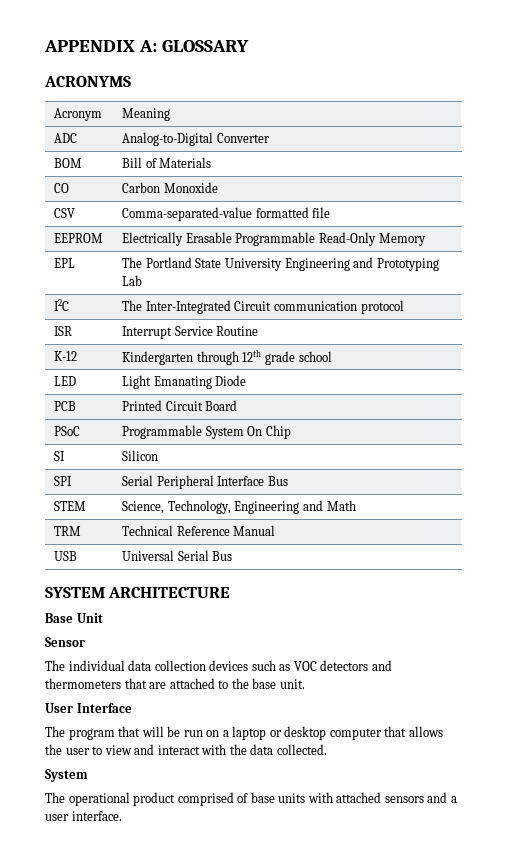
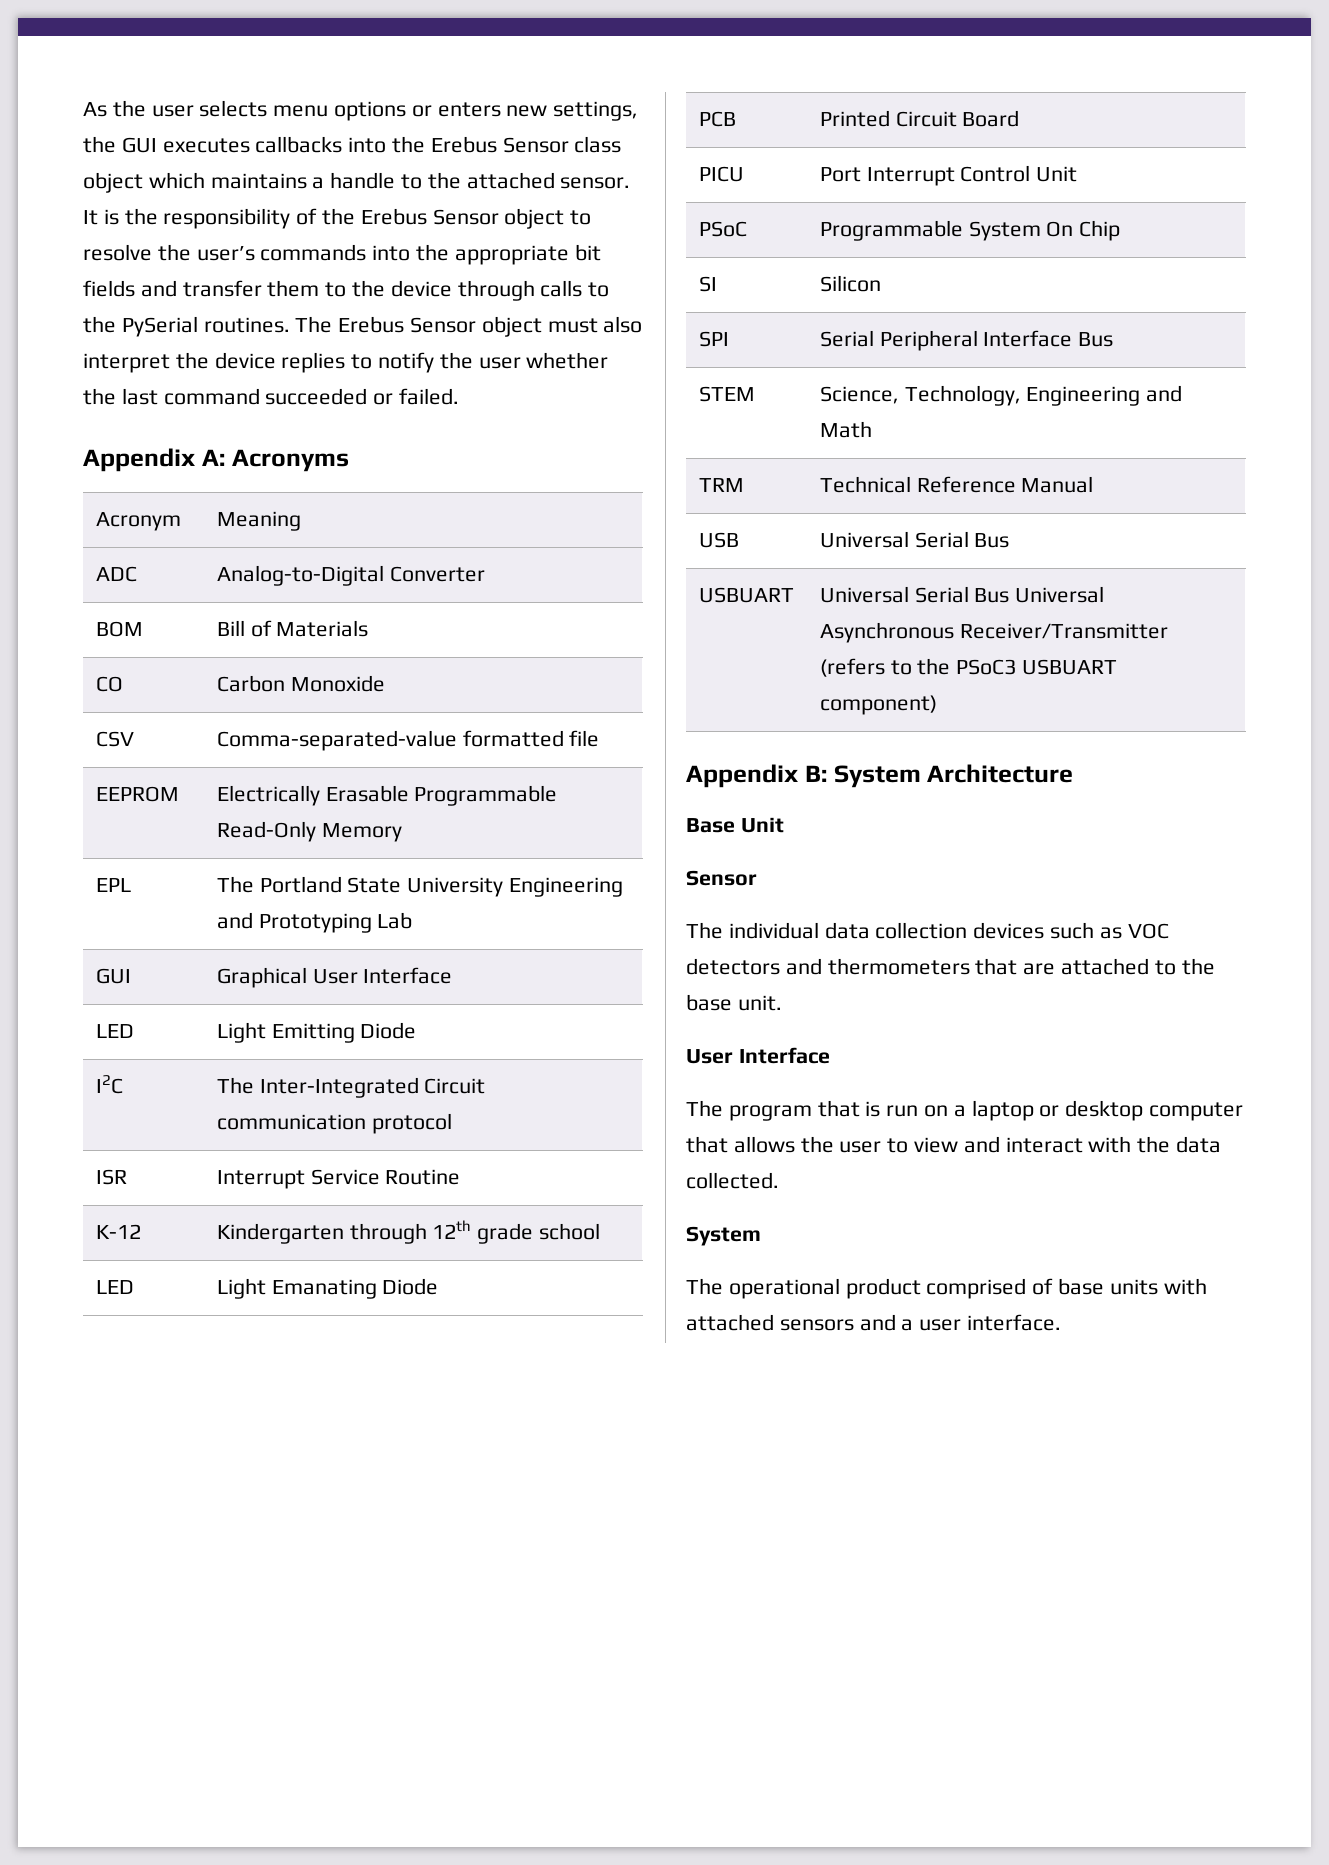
[44,40,249,52] [44,76,131,87] APPENDIX A: GLOSSARY // ACRONYMS -> [83,100,639,121] [83,136,622,153] [83,172,631,193] [83,208,592,229] [83,244,601,265] [83,280,610,301] [83,316,643,337] [83,352,609,373] [83,388,460,405] [83,448,349,472] As the user selects menu options or enters new settings, the GUI executes callbacks into the Erebus Sensor class object which maintains a handle to the attached sensor. It is the responsibility of the Erebus Sensor object to resolve the user’s commands into the appropriate bit fields and transfer them to the device through calls to the PySerial routines. The Erebus Sensor object must also interpret the device replies to notify the user whether the last command succeeded or failed. // Appendix A: Acronyms
(143, 280) none -> [95,968,131,984] [216,967,453,988] [95,1024,134,1038] [216,1022,417,1043] // GUI | Graphical User Interface // LED | Light Emitting Diode
(238, 405) none -> [698,166,744,182] [819,165,1078,186] // PICU | Port Interrupt Control Unit
[45,587,231,598] // SYSTEM ARCHITECTURE -> [698,587,794,603] [819,586,1105,603] [819,622,1168,643] [819,658,1118,677] [819,695,937,715] [686,764,1074,788] // USBUART | Universal Serial Bus Universal Asynchronous Receiver/Transmitter (refers to the PSoC3 USBUART component) // Appendix B: System Architecture
[141,726,181,737] will be -> [865,1101,881,1117] is

